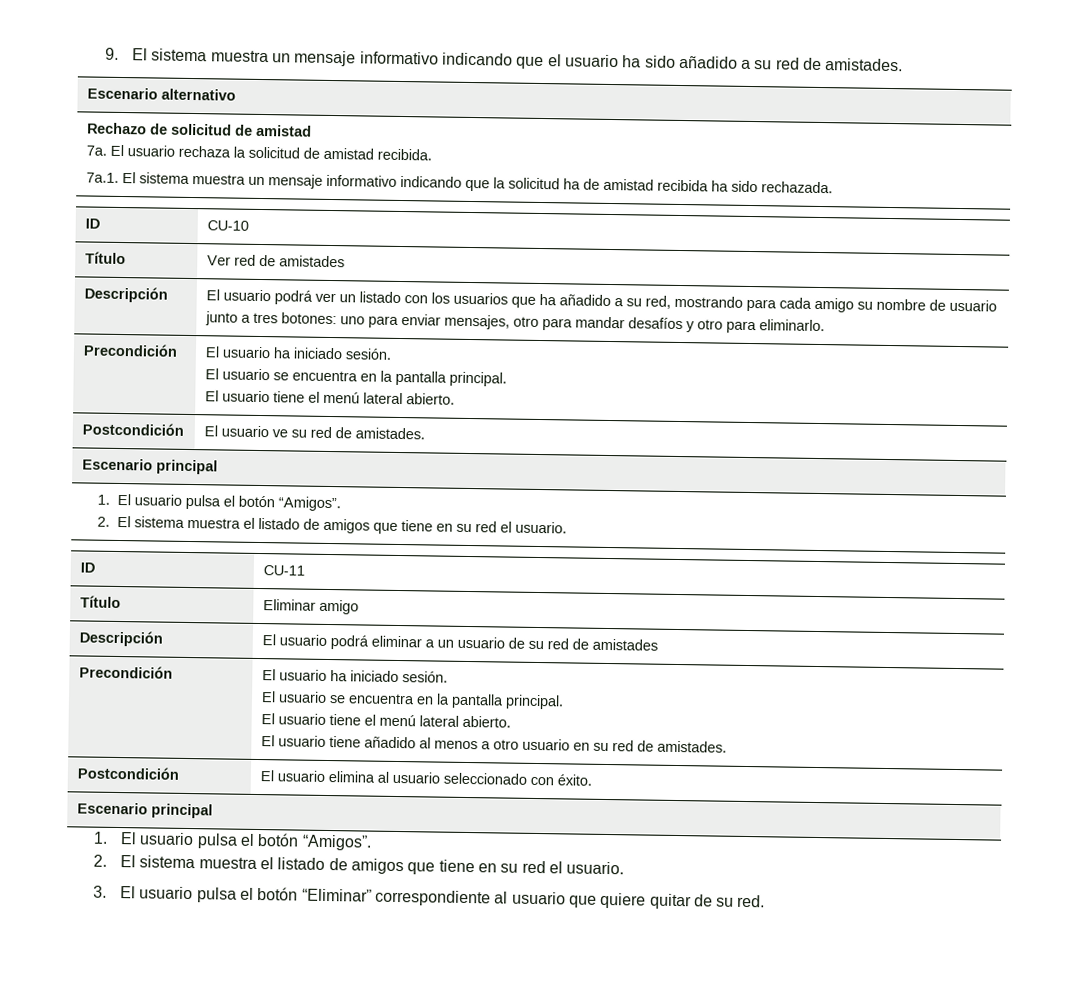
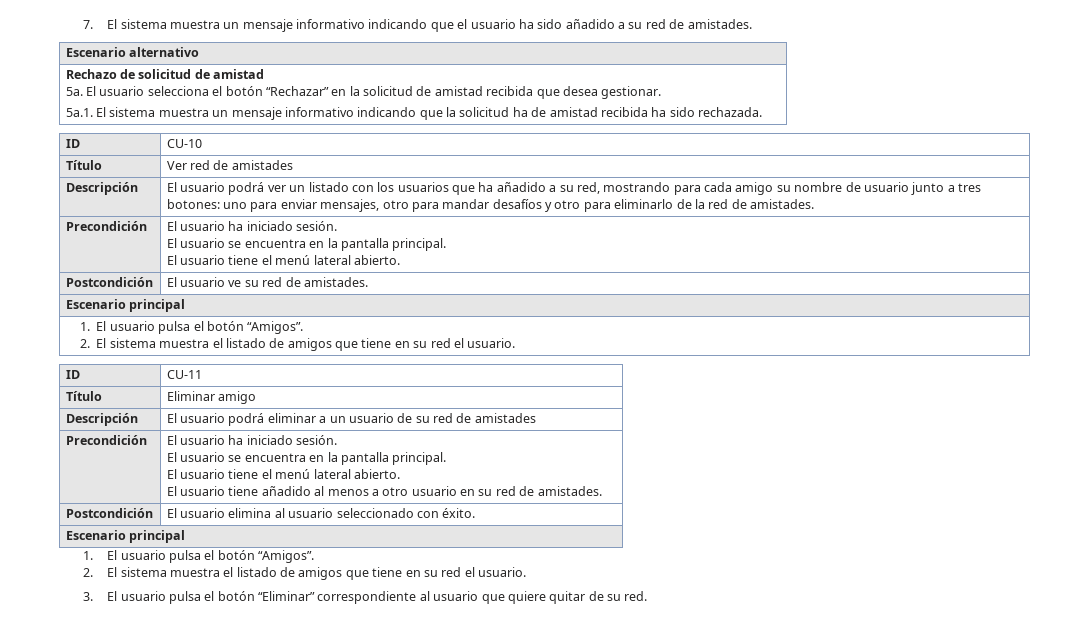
[105,47,120,60] 9. -> [83,20,94,29] 7.
[86,144,433,161] [86,172,120,183] 7a. El usuario rechaza la solicitud de amistad recibida. // 7a.1. -> [65,86,662,99] [65,108,93,117] 5a. El usuario selecciona el botón “Rechazar” en la solicitud de amistad recibida que desea gestionar. // 5a.1.
[759,319,826,332] eliminarlo. -> [614,199,815,209] eliminarlo de la red de amistades.

